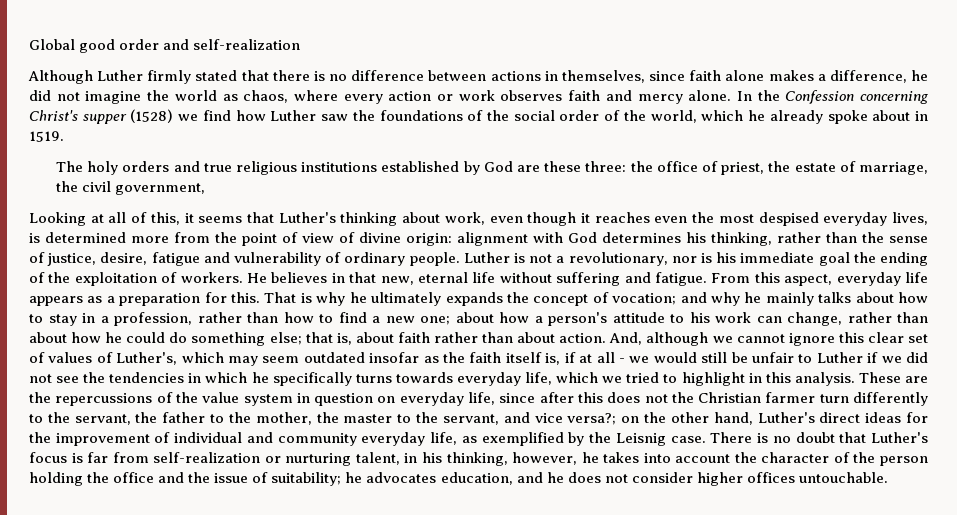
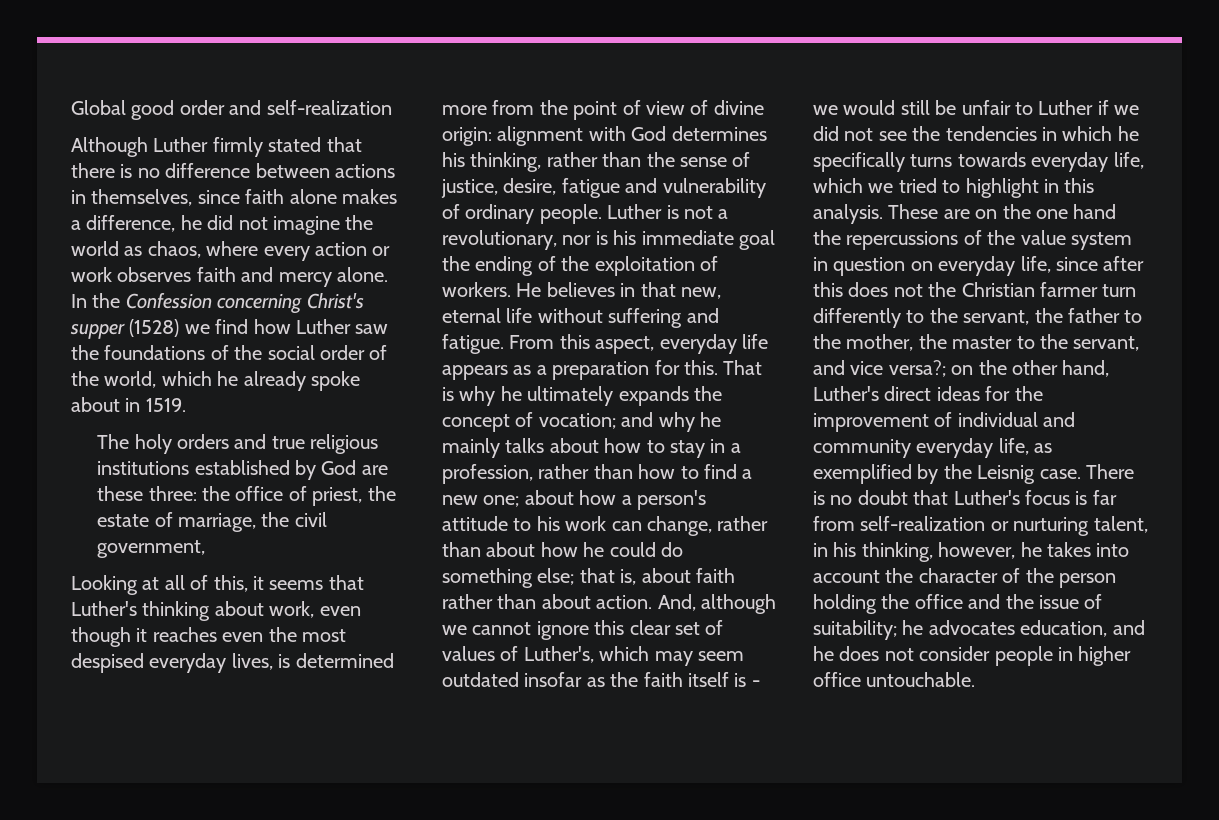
[545,352,615,365] is, if at all -> [734,673,747,687] is
(928, 379) none -> [975,204,1117,219] on the one hand
[696,472,795,486] higher offices -> [994,646,1132,666] [813,672,861,687] people in higher office

